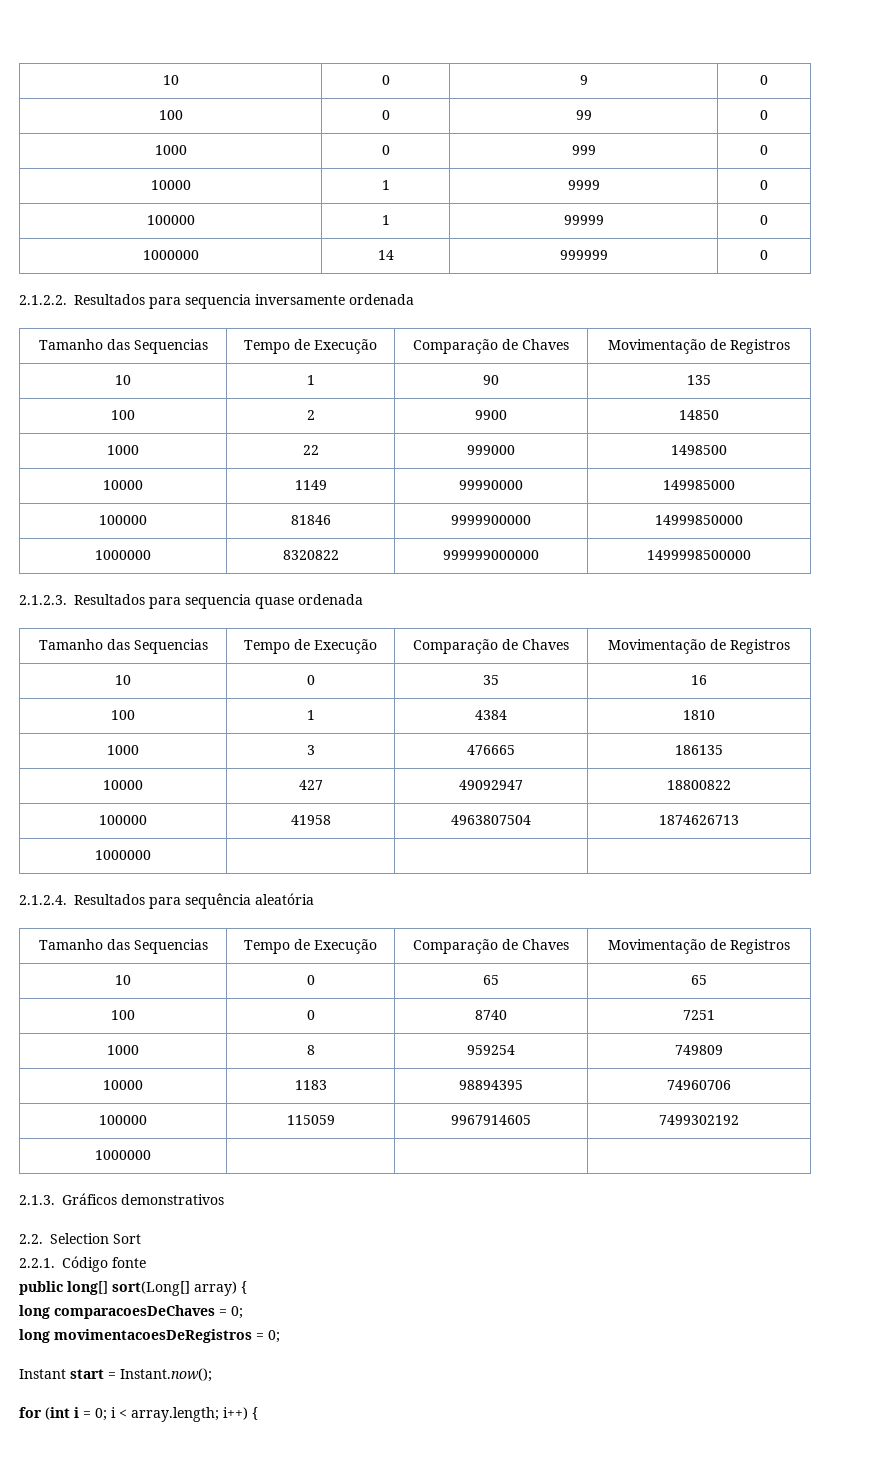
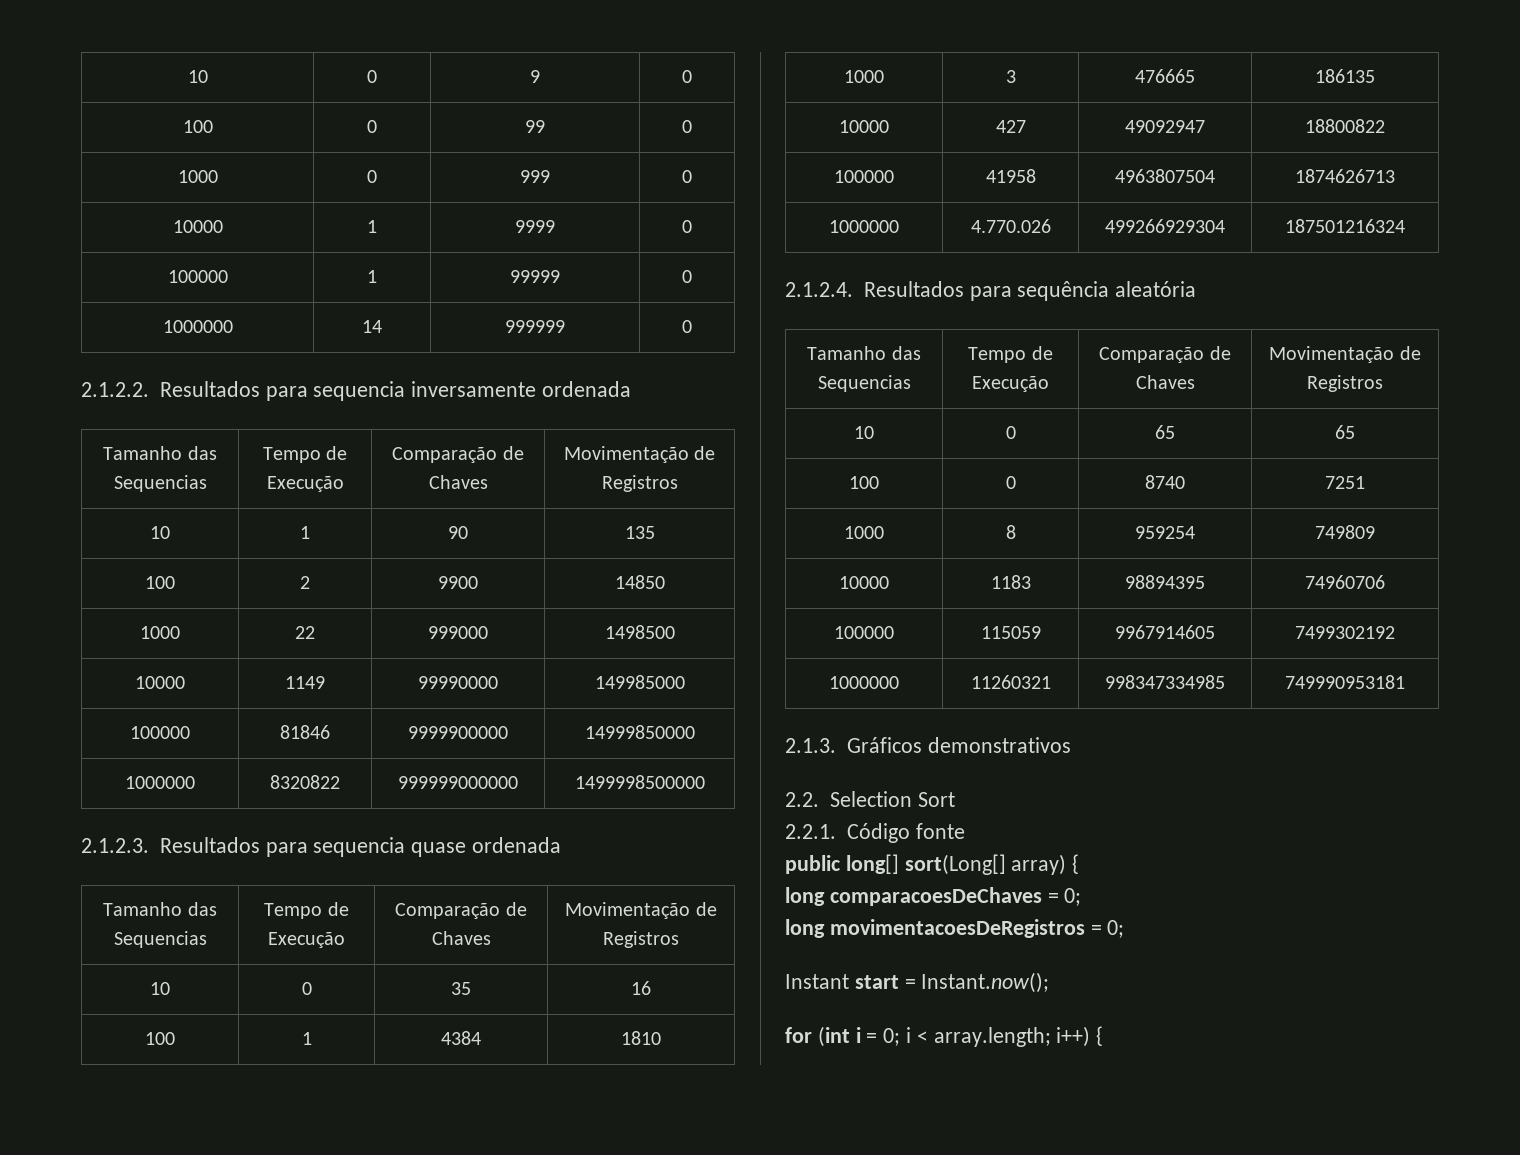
(151, 855) | | -> [970,219,1051,233] [1105,219,1225,233] [1285,219,1405,233] 4.770.026 | 499266929304 | 187501216324
(151, 1155) | | -> [970,675,1051,689] [1105,675,1225,689] [1285,675,1405,689] 11260321 | 998347334985 | 749990953181

